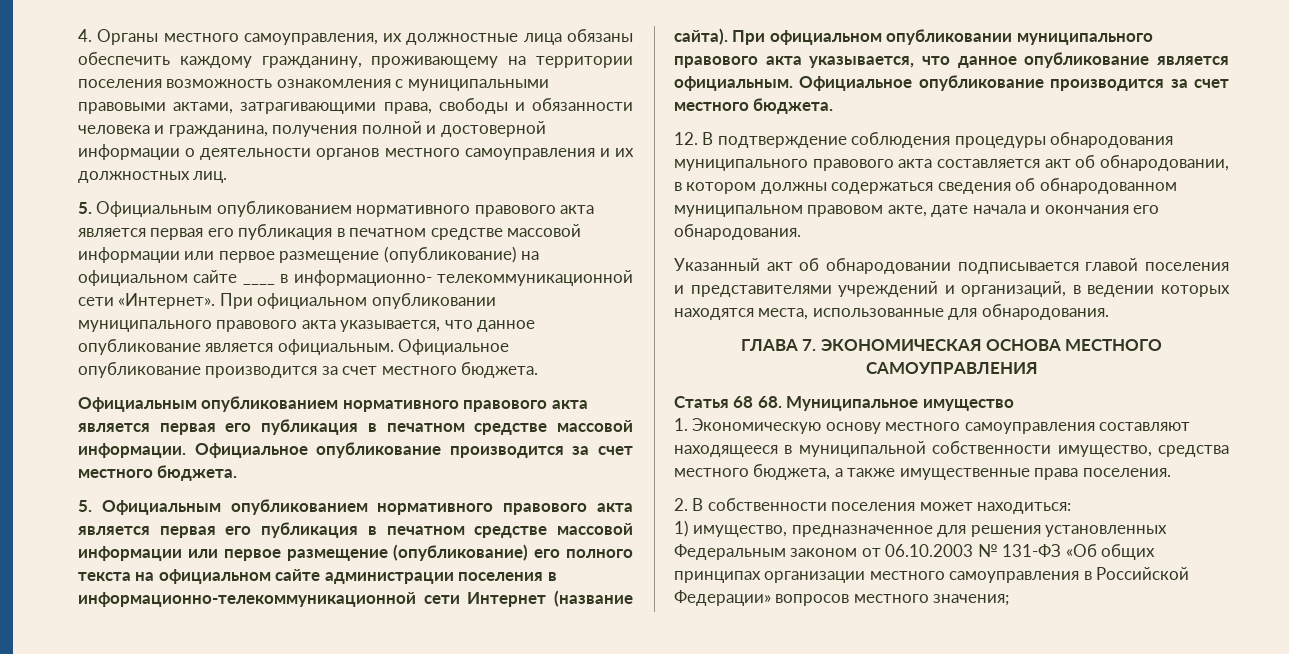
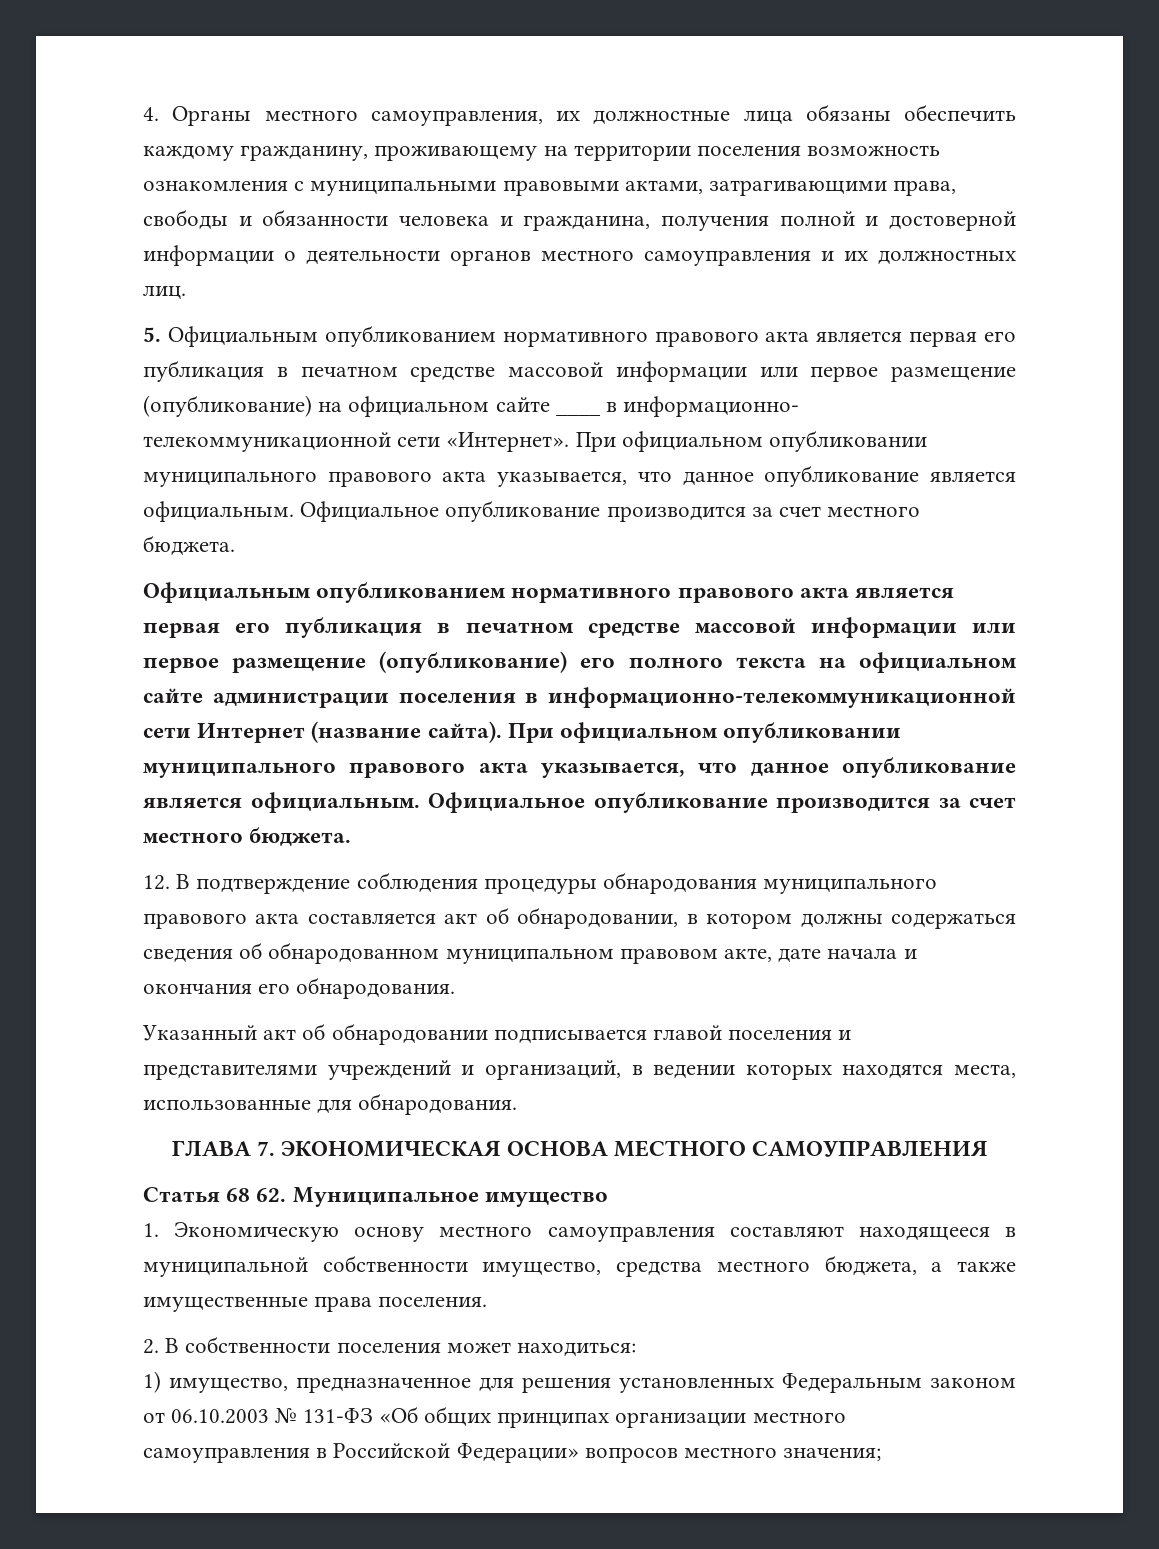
[78,442,634,458] [78,465,238,481] [78,499,633,515] [78,522,633,538] информации. Официальное опубликование производится за счет местного бюджета. // 5. Официальным опубликованием нормативного правового акта является первая его публикация в печатном средстве массовой -> (796, 625) none
[757,396,782,408] 68. -> [256,1188,287,1202] 62.

